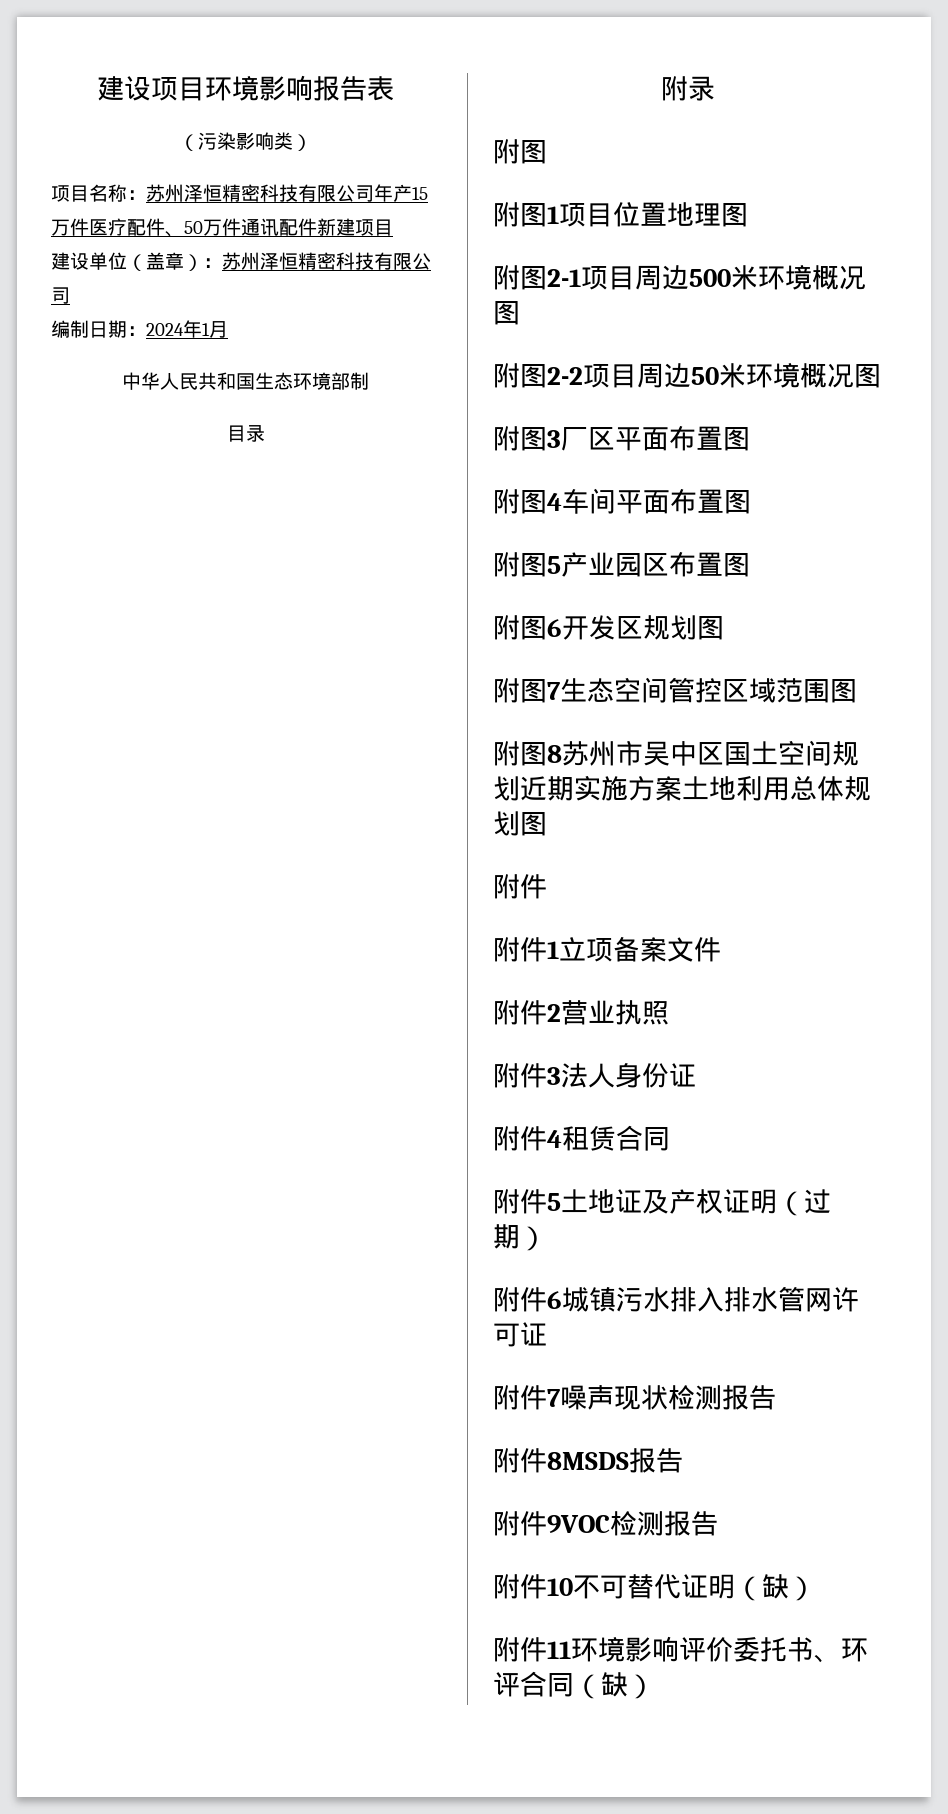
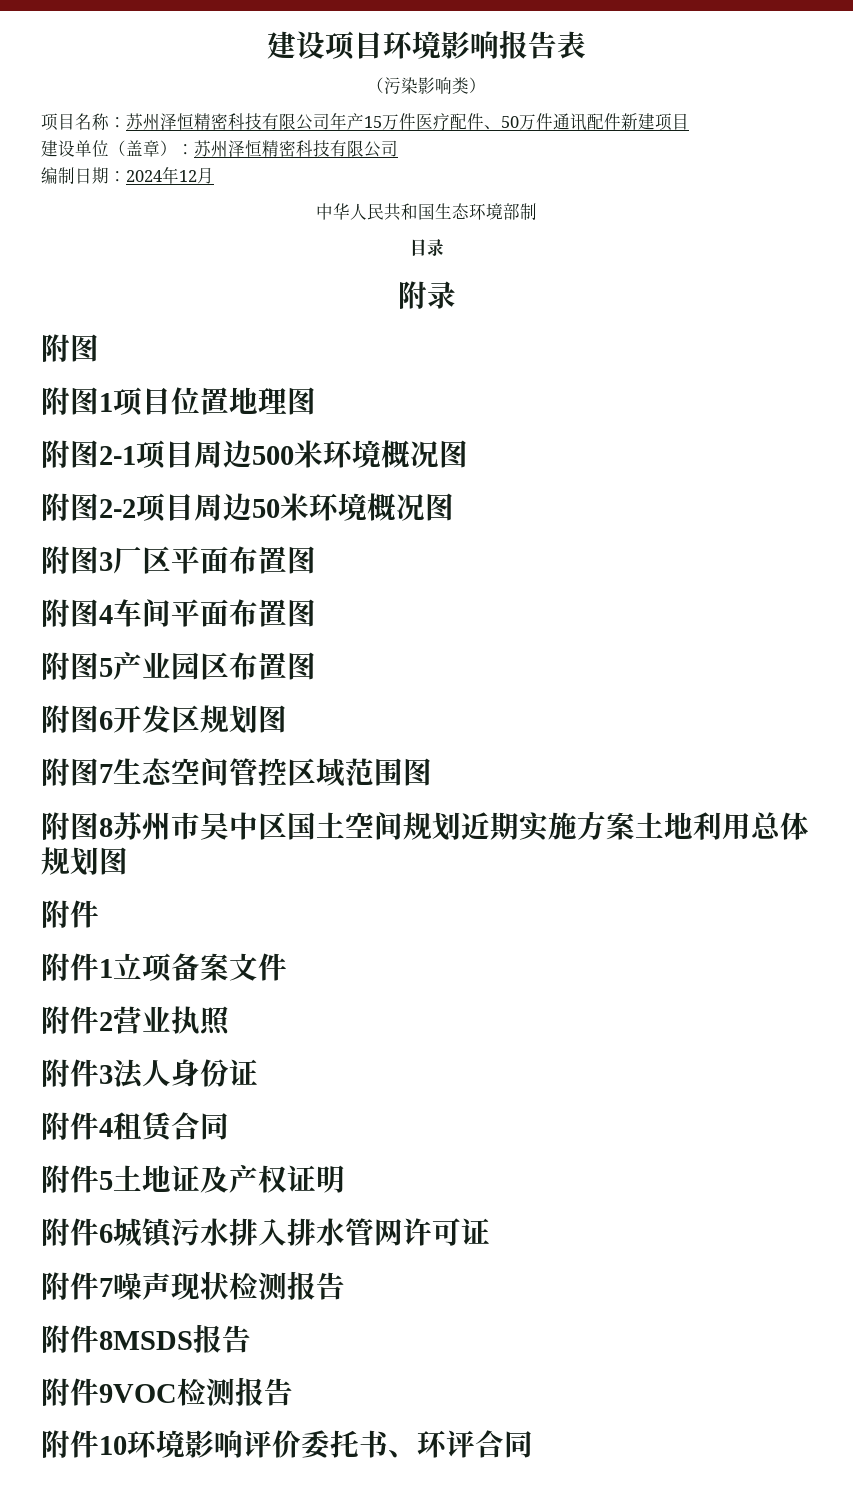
[202,323,210,336] 1 -> [179,170,197,182] 12
[777,1189,831,1216] [493,1224,547,1251] （过期） -> (345, 1179) none
[573,1574,816,1601] [493,1637,571,1662] 不可替代证明（缺） // 附件11 -> (127, 1445) none
[574,1672,655,1699] （缺） -> (533, 1444) none

